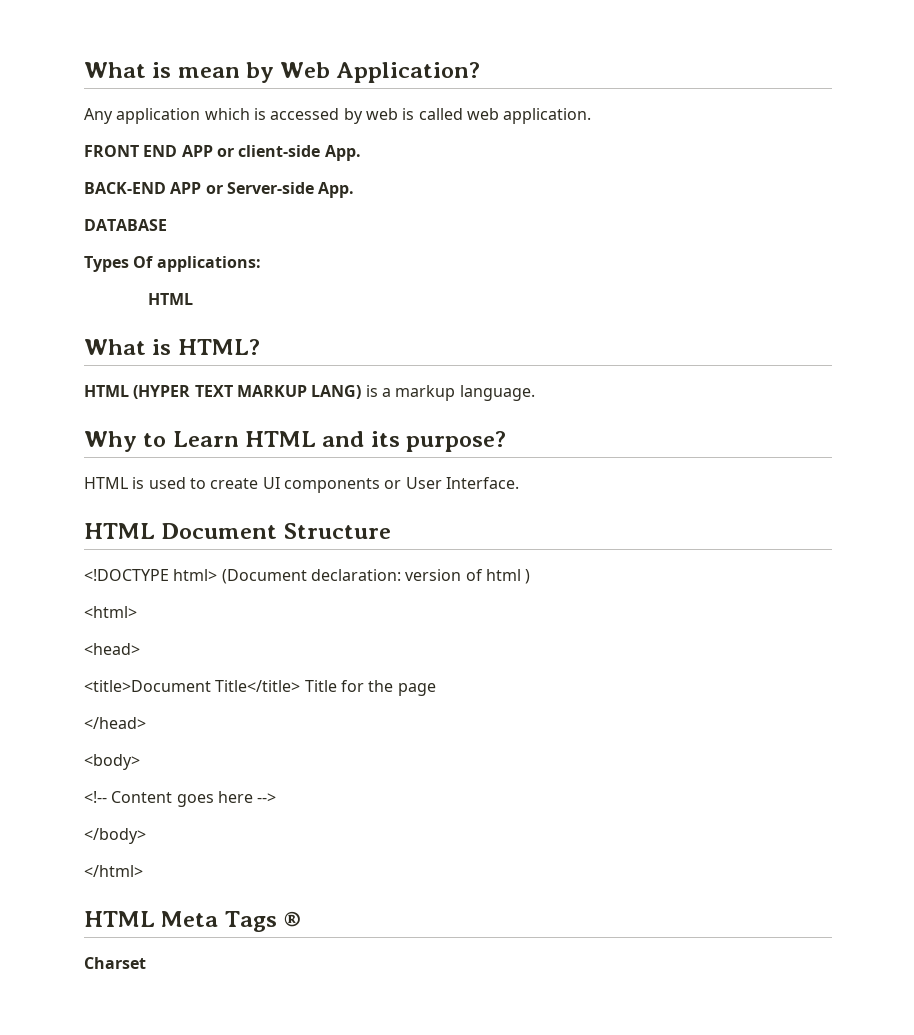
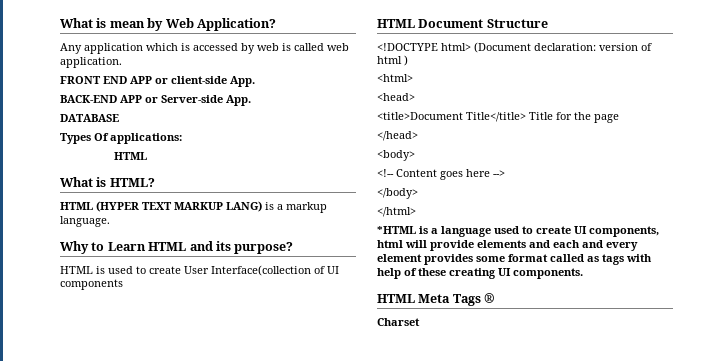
(259, 483) none -> [184,265,325,276] User Interface(collection of
[384,477,519,489] or User Interface. -> (123, 284) none
(143, 871) none -> [377,226,659,237] [377,240,638,251] [377,254,652,265] [377,268,583,279] // *HTML is a language used to create UI components, html will provide elements and each and every element provides some format called as tags with help of these creating UI components.

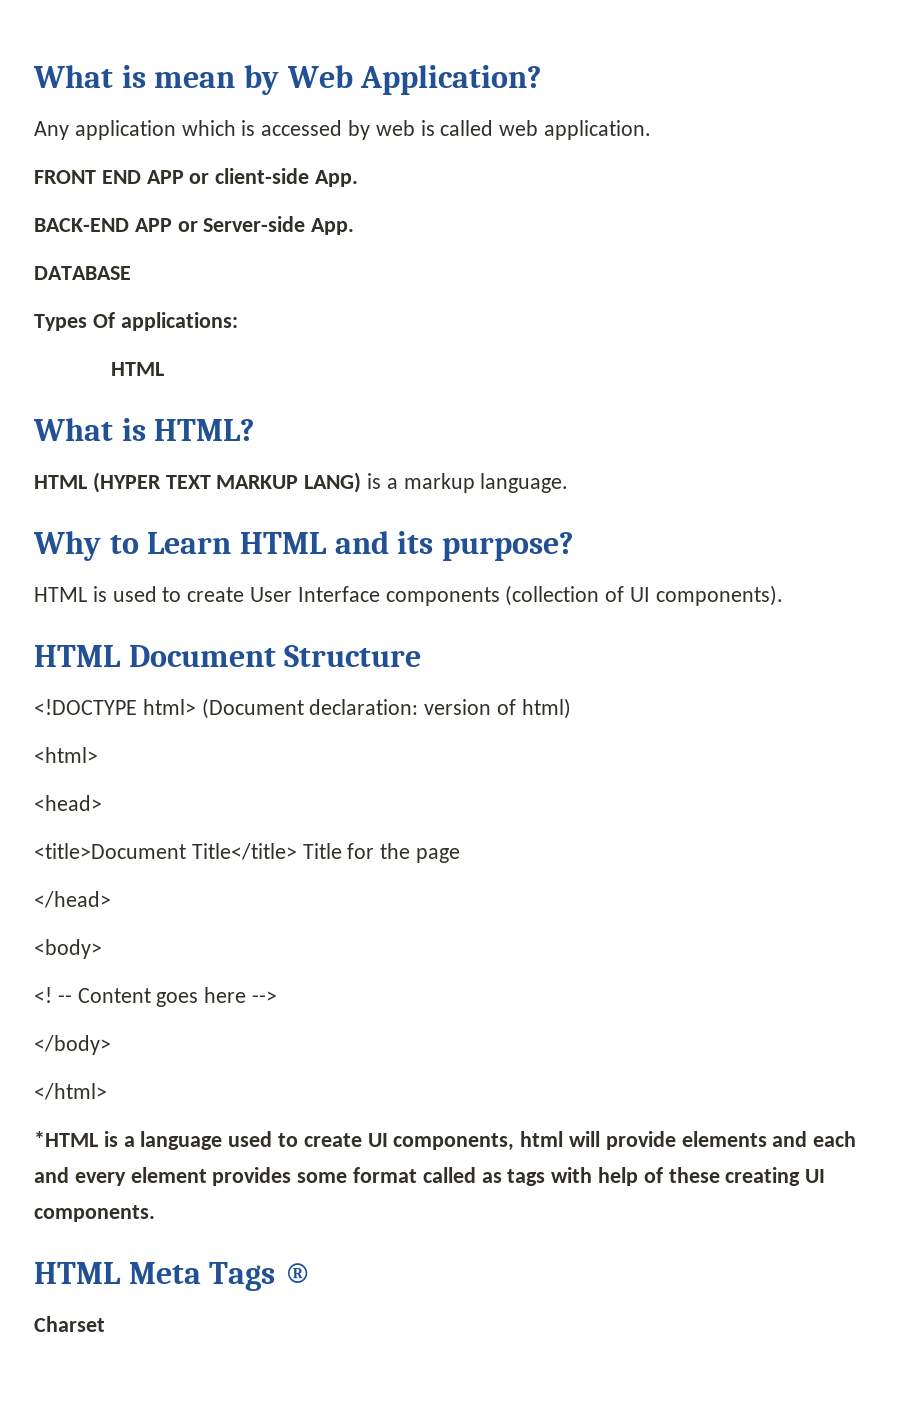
[211,265,311,276] Interface(collection -> [297,585,600,606] Interface components (collection
[60,279,123,290] components -> [655,585,783,606] components).
[377,55,408,66] html ) -> [521,698,571,719] html)
[377,169,394,177] <!-- -> [34,987,72,1003] <! --

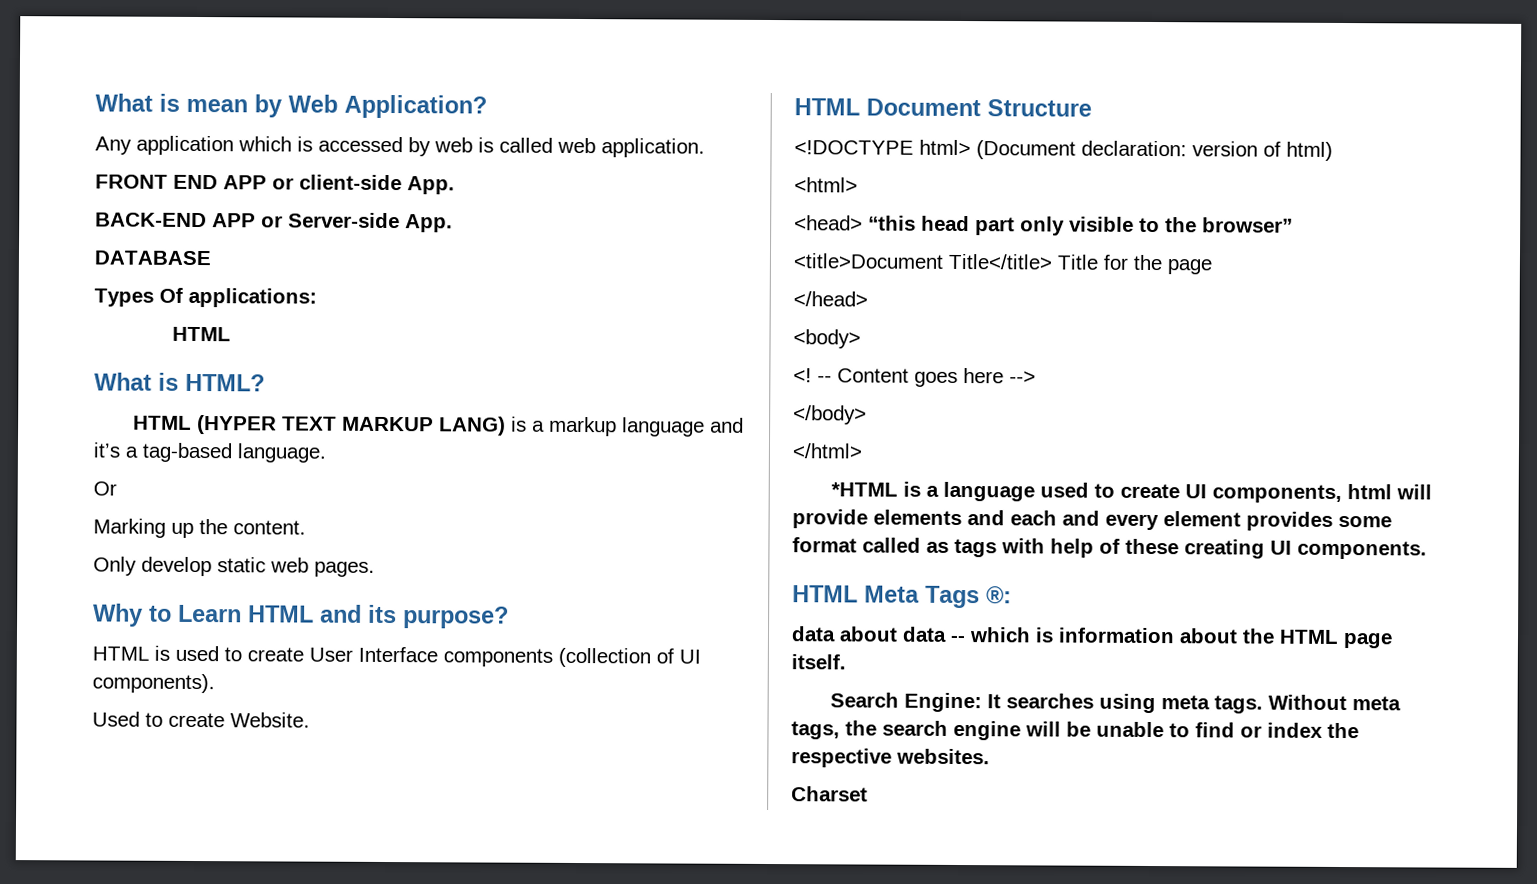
[480,473,569,493] language. -> [621,417,744,437] [93,442,326,463] [93,481,117,496] [93,518,306,538] [93,556,375,577] language and it’s a tag-based language. // Or // Marking up the content. // Only develop static web pages.
(783, 595) none -> [92,711,310,728] // Used to create Website.
(102, 803) none -> [868,215,1293,236] “this head part only visible to the browser”
[283,1263,311,1284] ® -> [986,586,1012,605] [791,626,1393,649] [791,654,846,670] [829,692,1401,714] [791,720,1359,741] [791,748,990,768] ®: // data about data -- which is information about the HTML page itself. // Search Engine: It searches using meta tags. Without meta tags, the search engine will be unable to find or index the respective websites.

